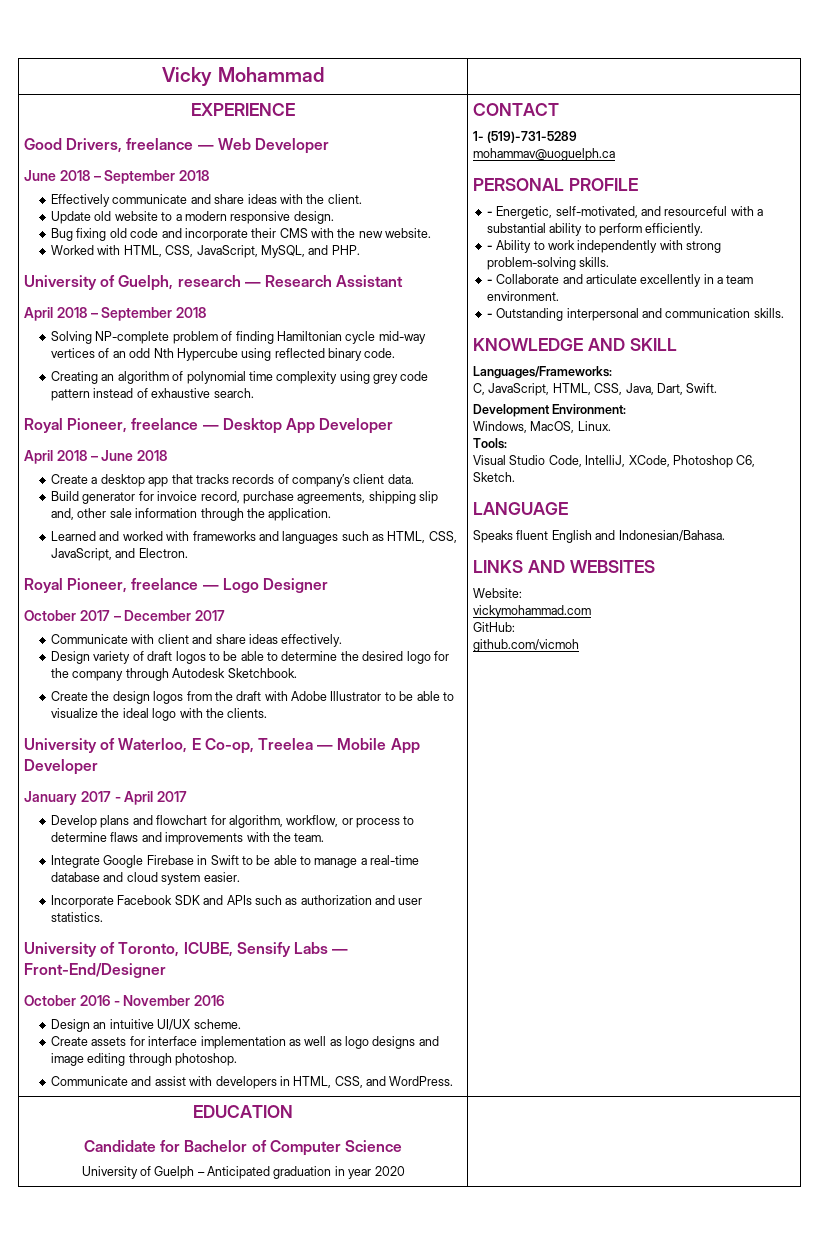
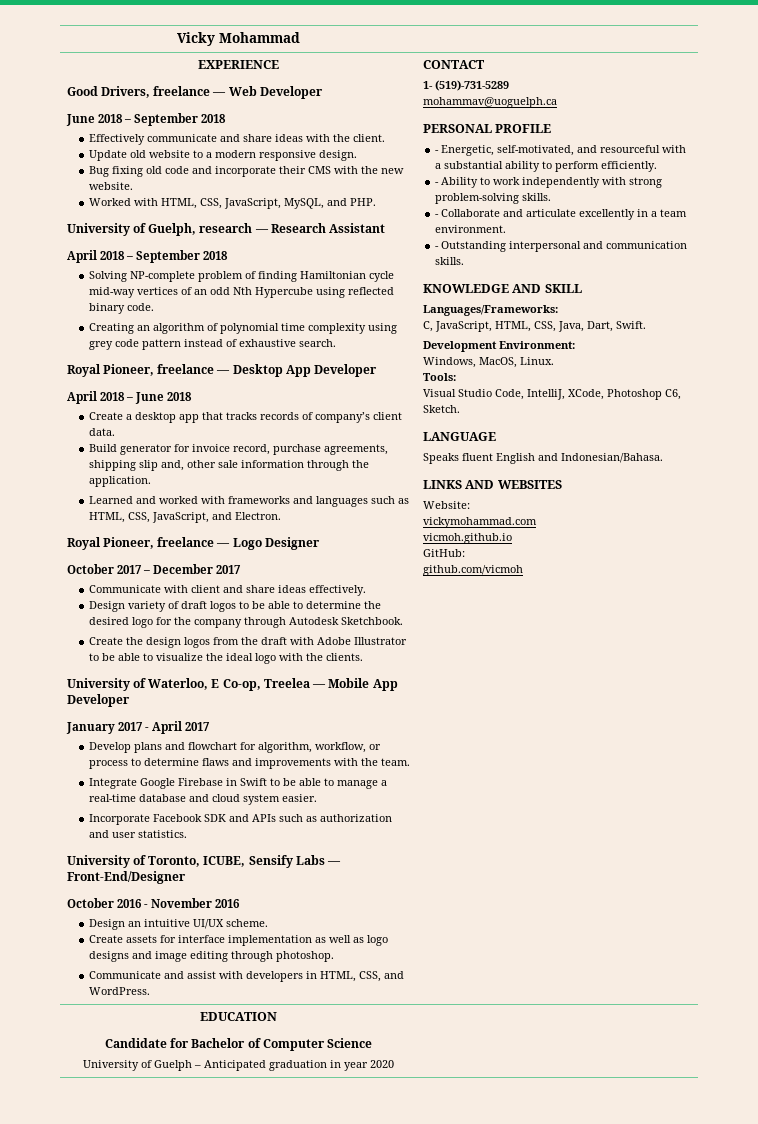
(592, 611) none -> [422,533,512,544] // vicmoh.github.io

